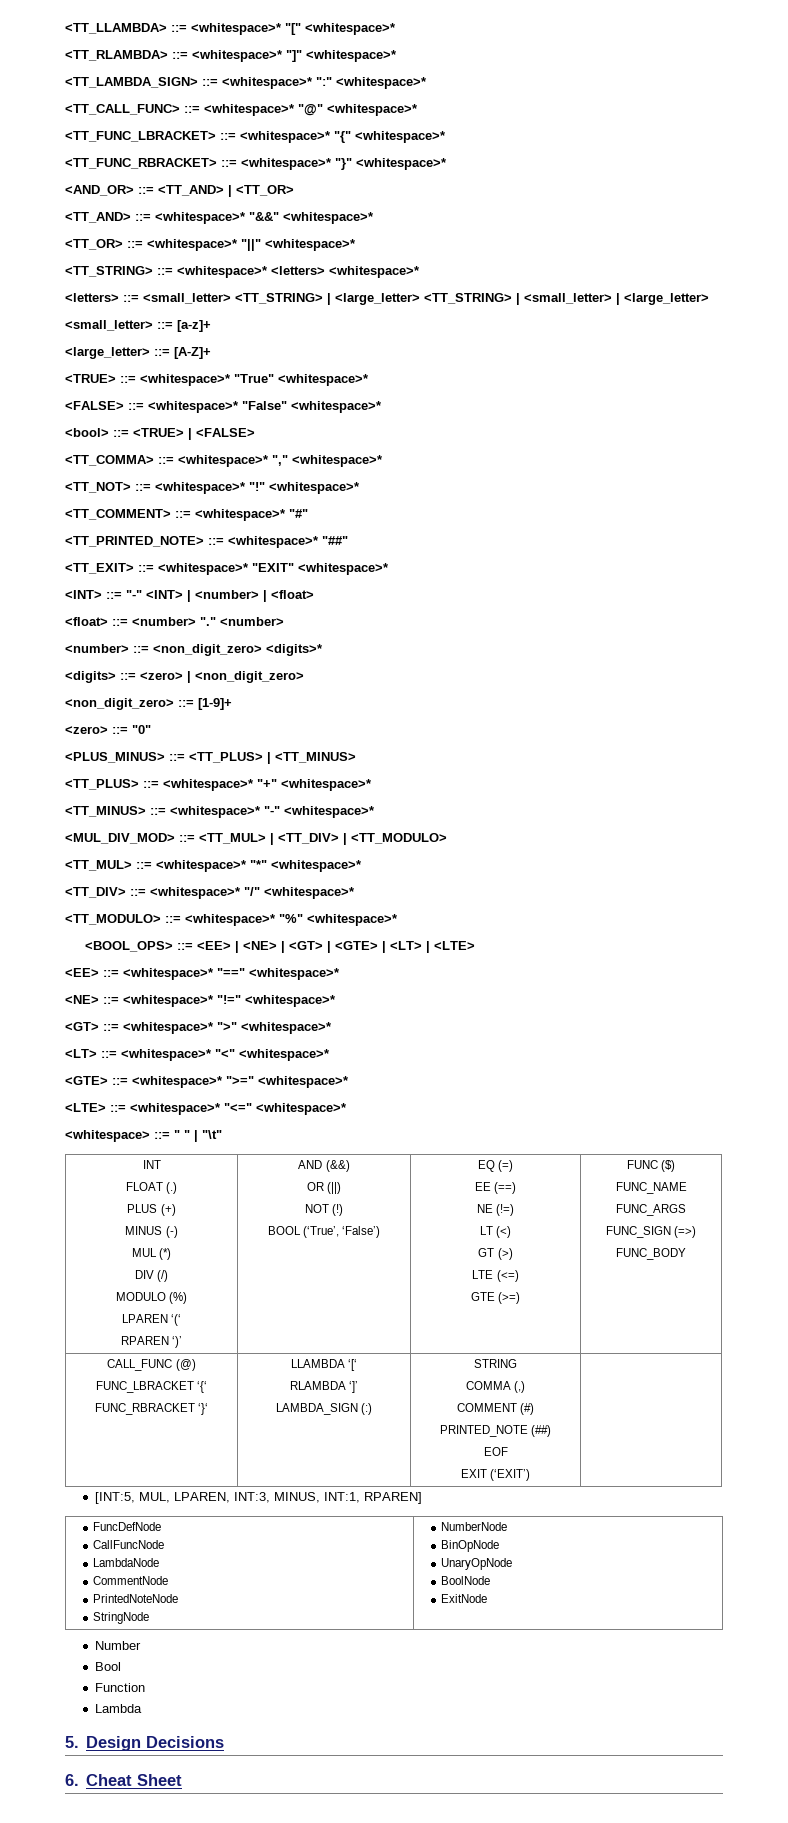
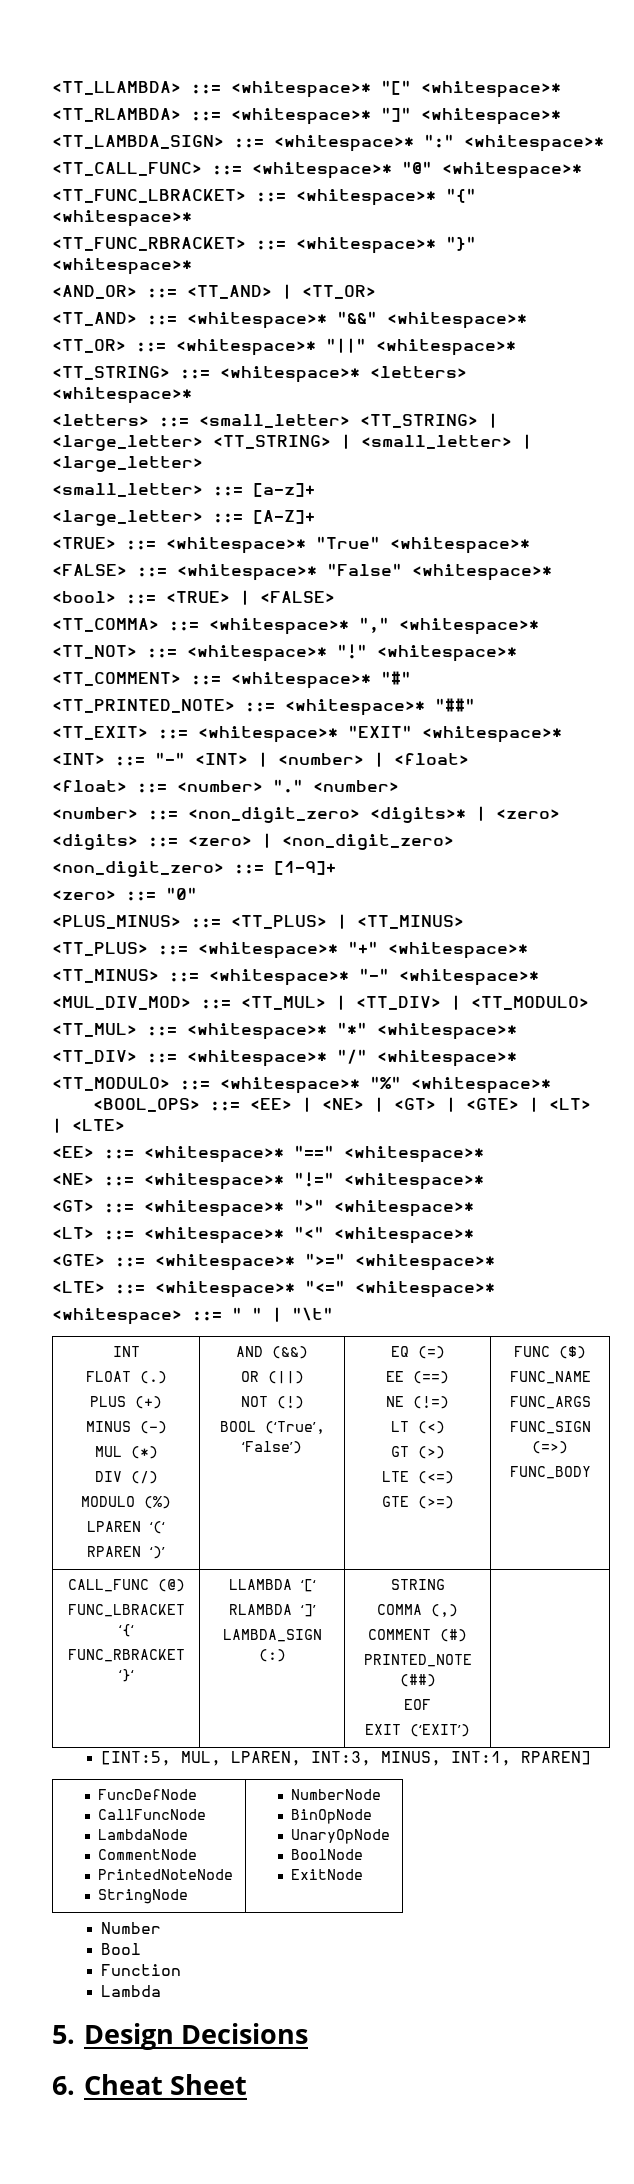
(323, 650) none -> [476,806,560,821] | <zero>

